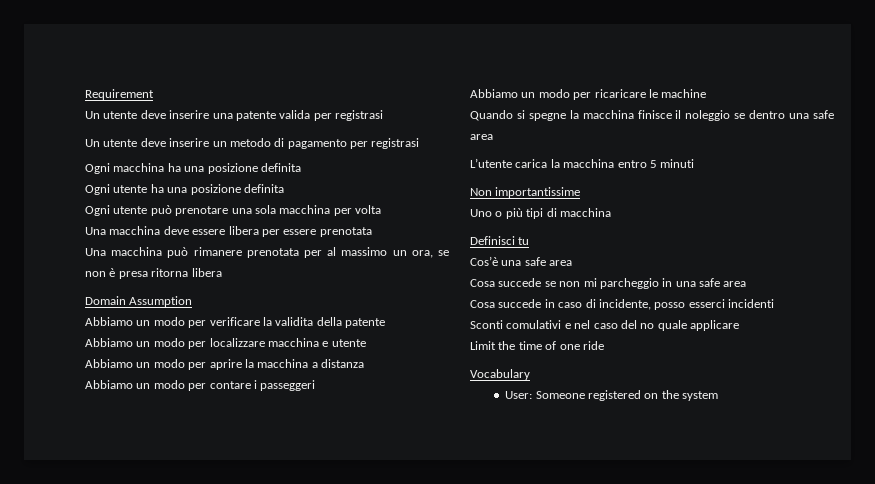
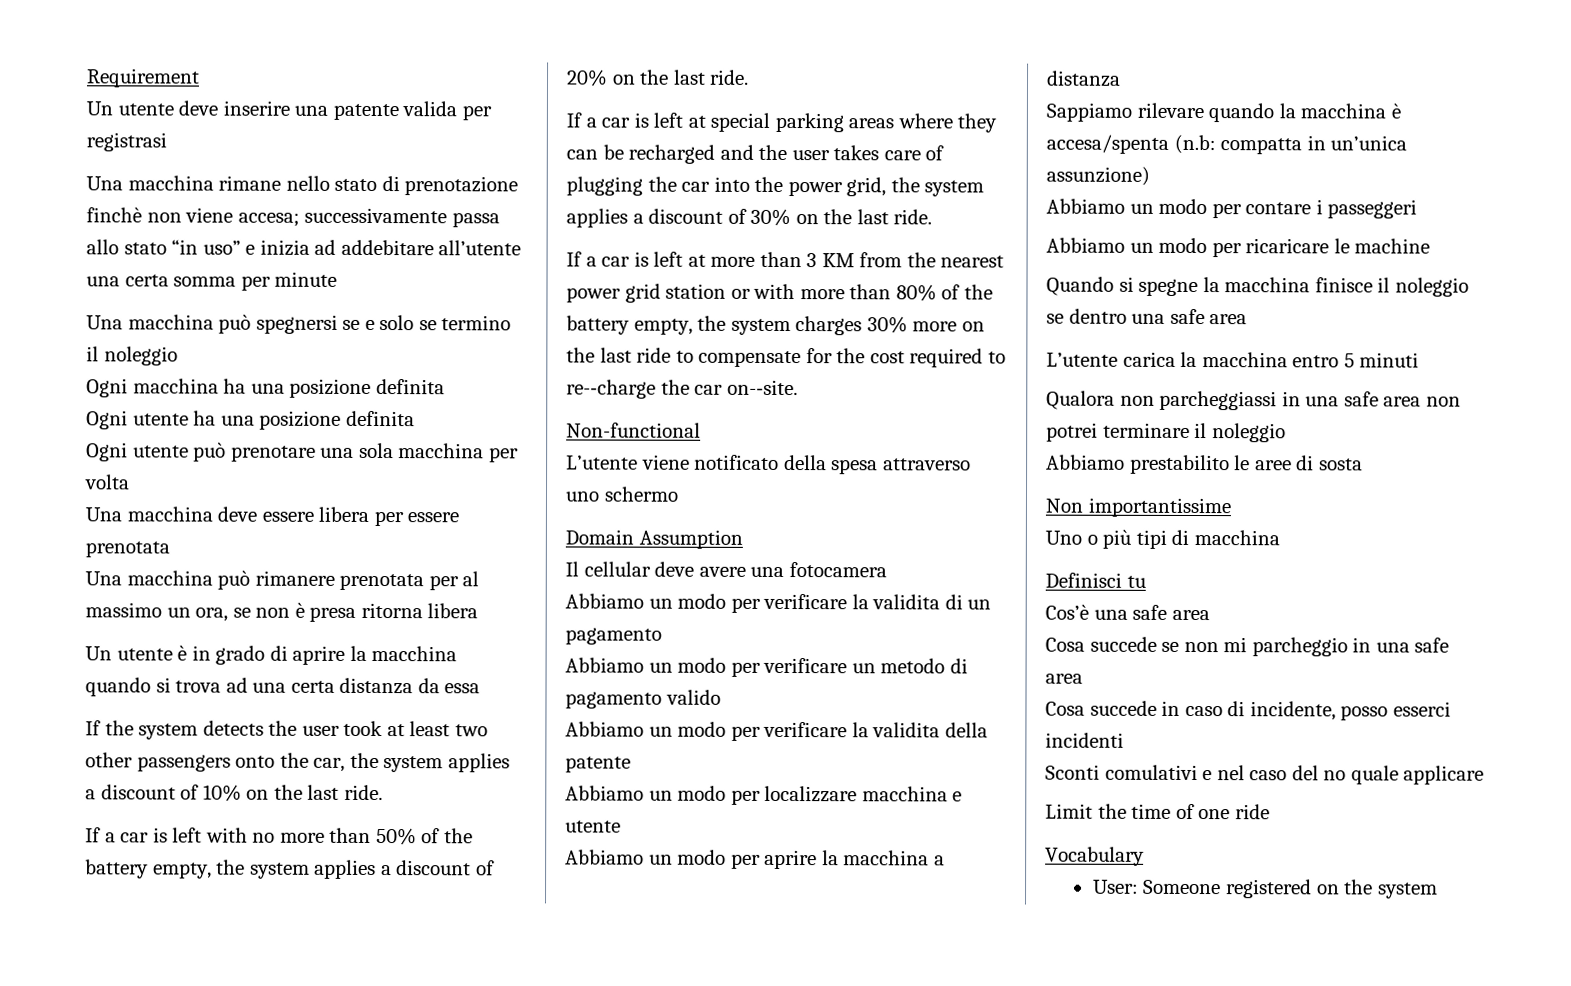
[85,138,420,149] Un utente deve inserire un metodo di pagamento per registrasi -> [86,175,519,196] [86,207,500,228] [86,239,522,256] [86,271,338,291] [86,314,512,334] [86,346,178,366] Una macchina rimane nello stato di prenotazione finchè non viene accesa; successivamente passa allo stato “in uso” e inizia ad addebitare all’utente una certa somma per minute // Una macchina può spegnersi se e solo se termino il noleggio
[85,296,193,307] Domain Assumption -> [85,645,458,665] [85,677,481,697] [85,720,488,740] [85,752,510,773] [85,784,383,802] [85,827,473,846] [85,859,495,880] [566,69,750,87] [566,112,998,133] [566,144,945,164] [566,176,985,197] [566,208,933,228] [566,251,1005,268] [566,283,993,303] [566,315,985,336] [566,347,1006,368] [566,379,798,399] [566,422,701,438] [566,454,971,475] [565,486,679,502] [565,529,743,549] [565,561,887,578] [565,593,992,613] [565,627,662,645] [565,657,968,677] [565,689,721,709] Un utente è in grado di aprire la macchina quando si trova ad una certa distanza da essa // If the system detects the user took at least two other passengers onto the car, the system applies a discount of 10% on the last ride. // If a car is left with no more than 50% of the battery empty, the system applies a discount of 20% on the last ride. // If a car is left at special parking areas where they can be recharged and the user takes care of plugging the car into the power grid, the system applies a discount of 30% on the last ride. // If a car is left at more than 3 KM from the nearest power grid station or with more than 80% of the battery empty, the system charges 30% more on the last ride to compensate for the cost required to re-‐charge the car on-‐site. // Non-functional // L’utente viene notificato della spesa attraverso uno schermo // Domain Assumption // Il cellular deve avere una fotocamera // Abbiamo un modo per verificare la validita di un pagamento // Abbiamo un modo per verificare un metodo di pagamento valido
(364, 363) none -> [1046,102,1401,123] [1046,134,1408,155] [1046,166,1150,186] // Sappiamo rilevare quando la macchina è accesa/spenta (n.b: compatta in un’unica assunzione)
(695, 163) none -> [1046,390,1461,411] [1046,422,1286,443] [1046,454,1363,475] // Qualora non parcheggiassi in una safe area non potrei terminare il noleggio // Abbiamo prestabilito le aree di sosta

